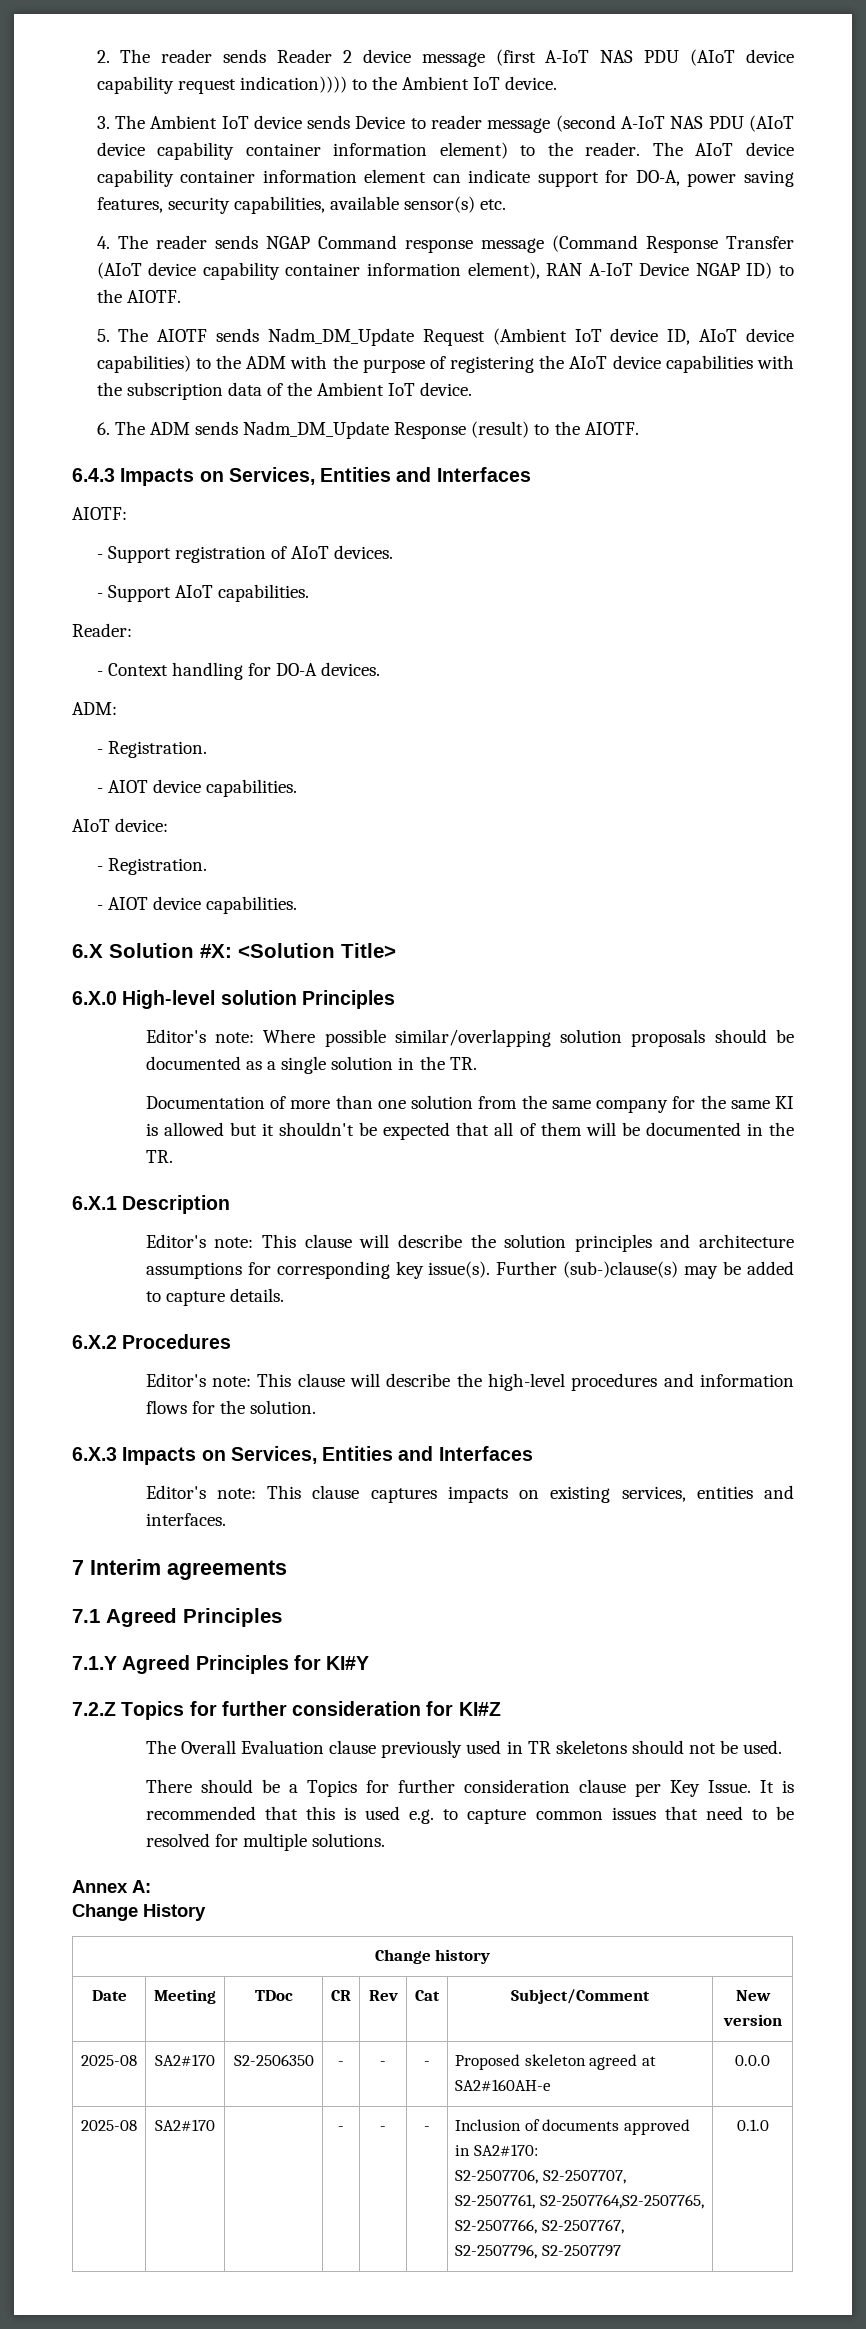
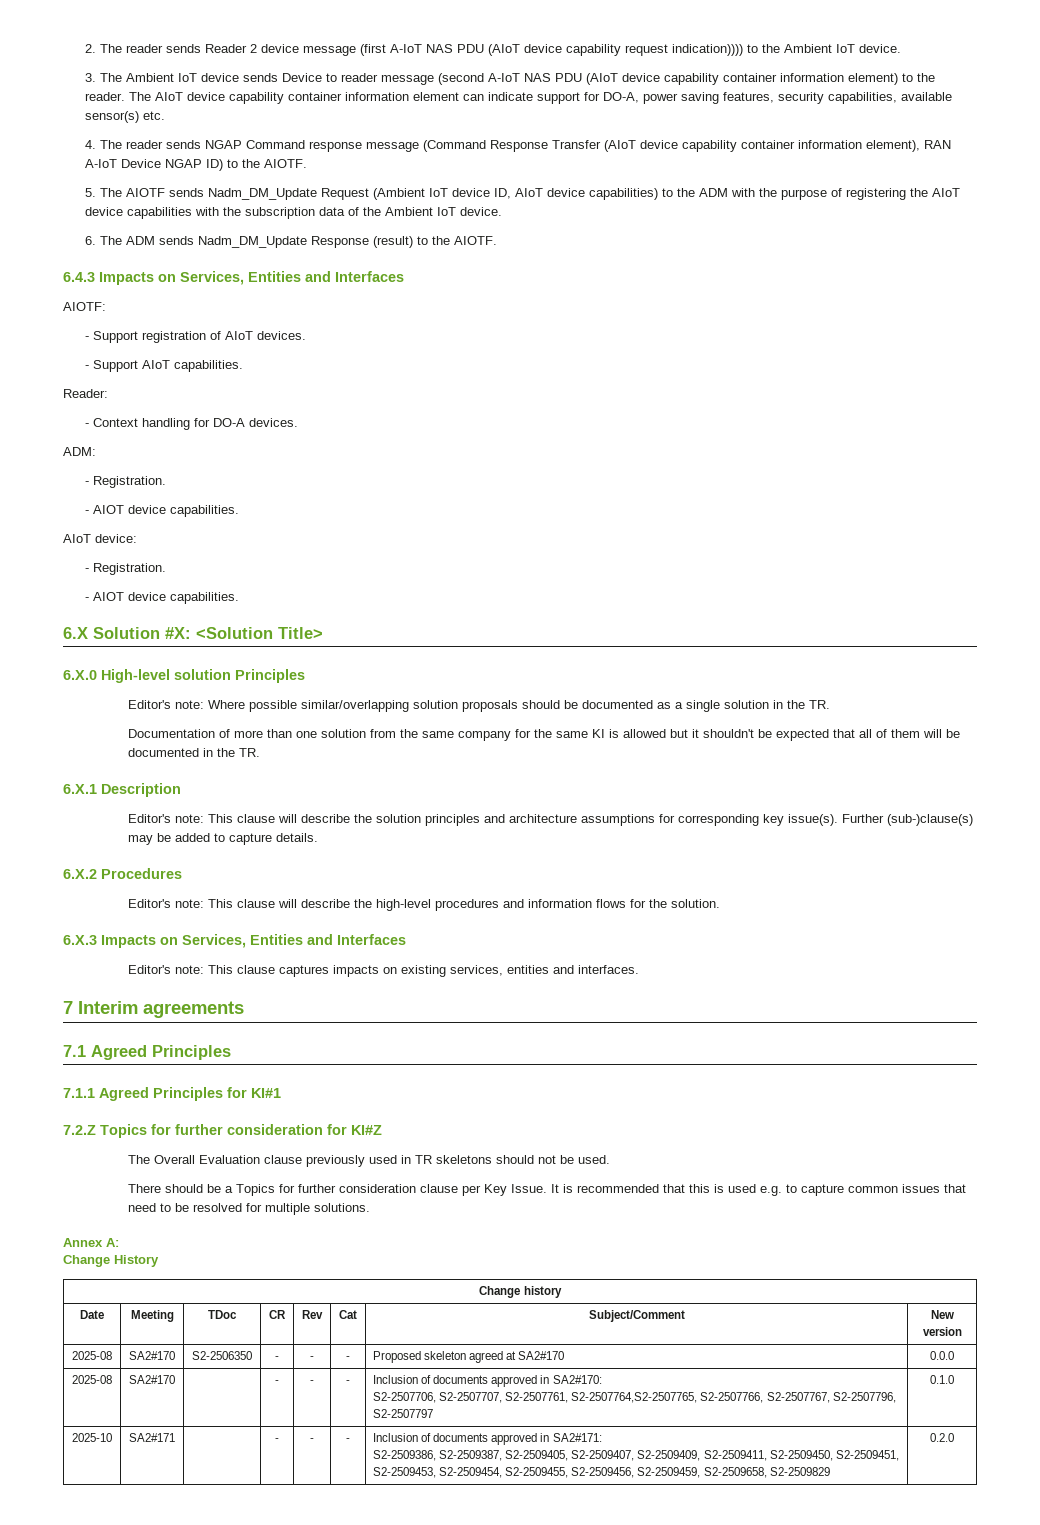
[72,1656,117,1670] 7.1.Y -> [63,1088,95,1098] 7.1.1
[326,1656,370,1670] KI#Y -> [251,1088,281,1098] KI#1
[455,2079,552,2091] SA2#160AH-e -> [518,1351,565,1360] SA2#170
(769, 2125) none -> [72,1433,112,1442] [129,1433,175,1442] [275,1438,279,1442] [310,1438,314,1442] [346,1438,350,1442] [373,1433,602,1445] [373,1450,899,1461] [373,1467,830,1478] [930,1433,954,1442] // 2025-10 | SA2#171 | | - | - | - | Inclusion of documents approved in SA2#171: // S2-2509386, S2-2509387, S2-2509405, S2-2509407, S2-2509409, S2-2509411, S2-2509450, S2-2509451, S2-2509453, S2-2509454, S2-2509455, S2-2509456, S2-2509459, S2-2509658, S2-2509829 | 0.2.0

